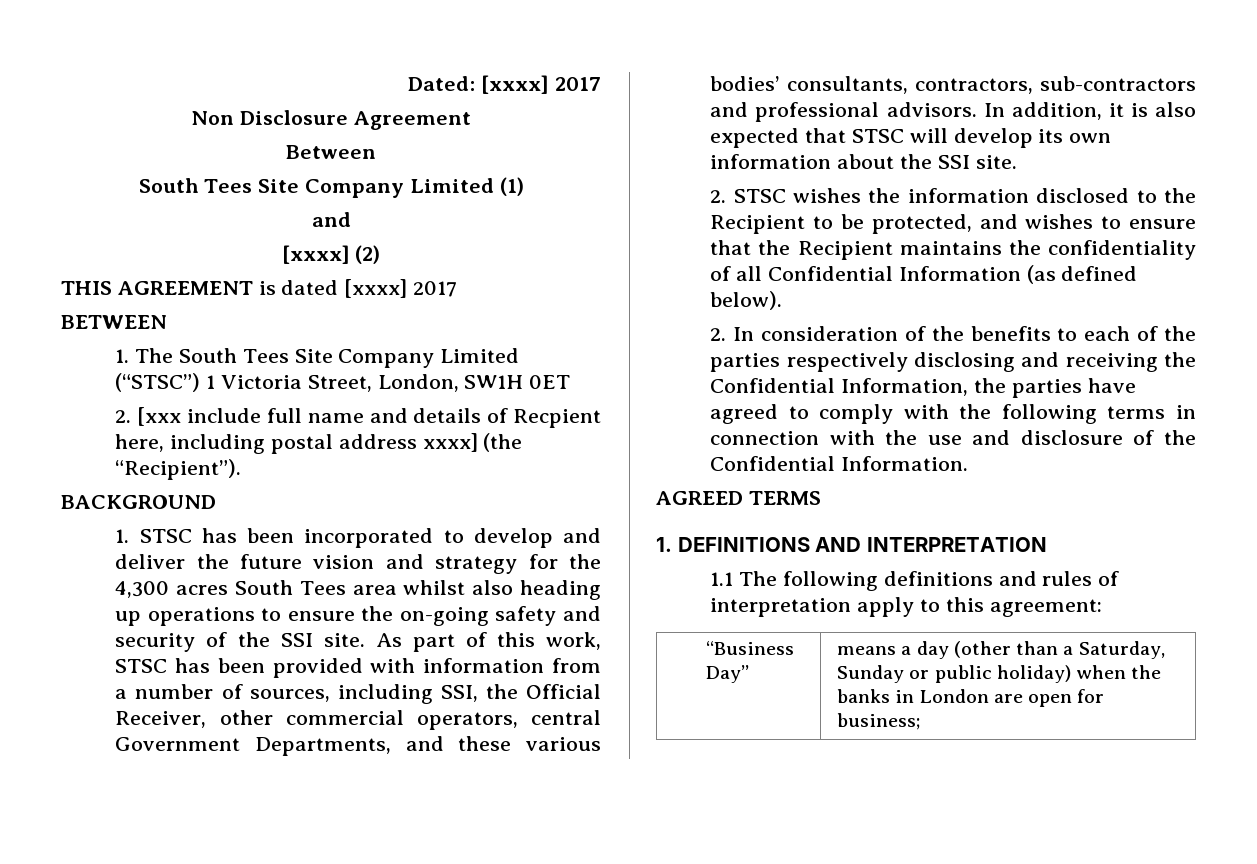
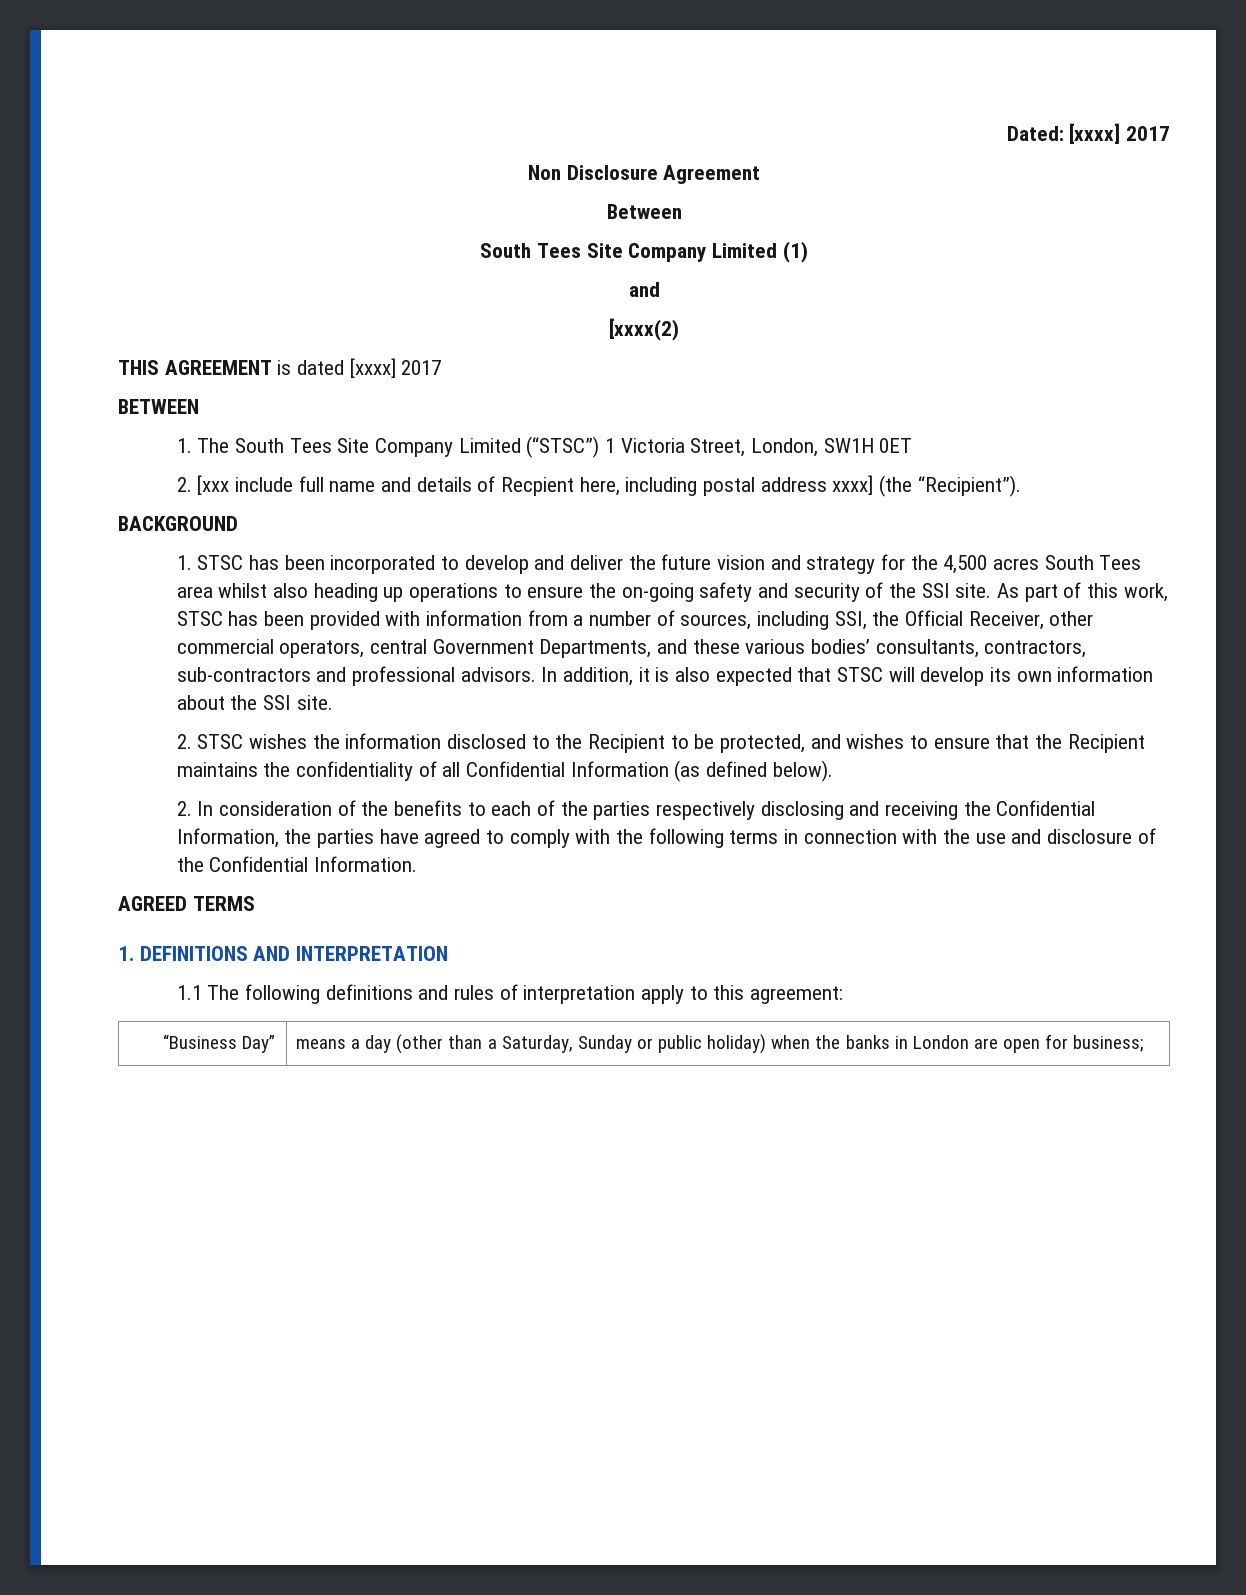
[281,245,381,264] [xxxx] (2) -> [609,318,679,341] [xxxx(2)
[115,581,170,598] 4,300 -> [943,555,988,574] 4,500

